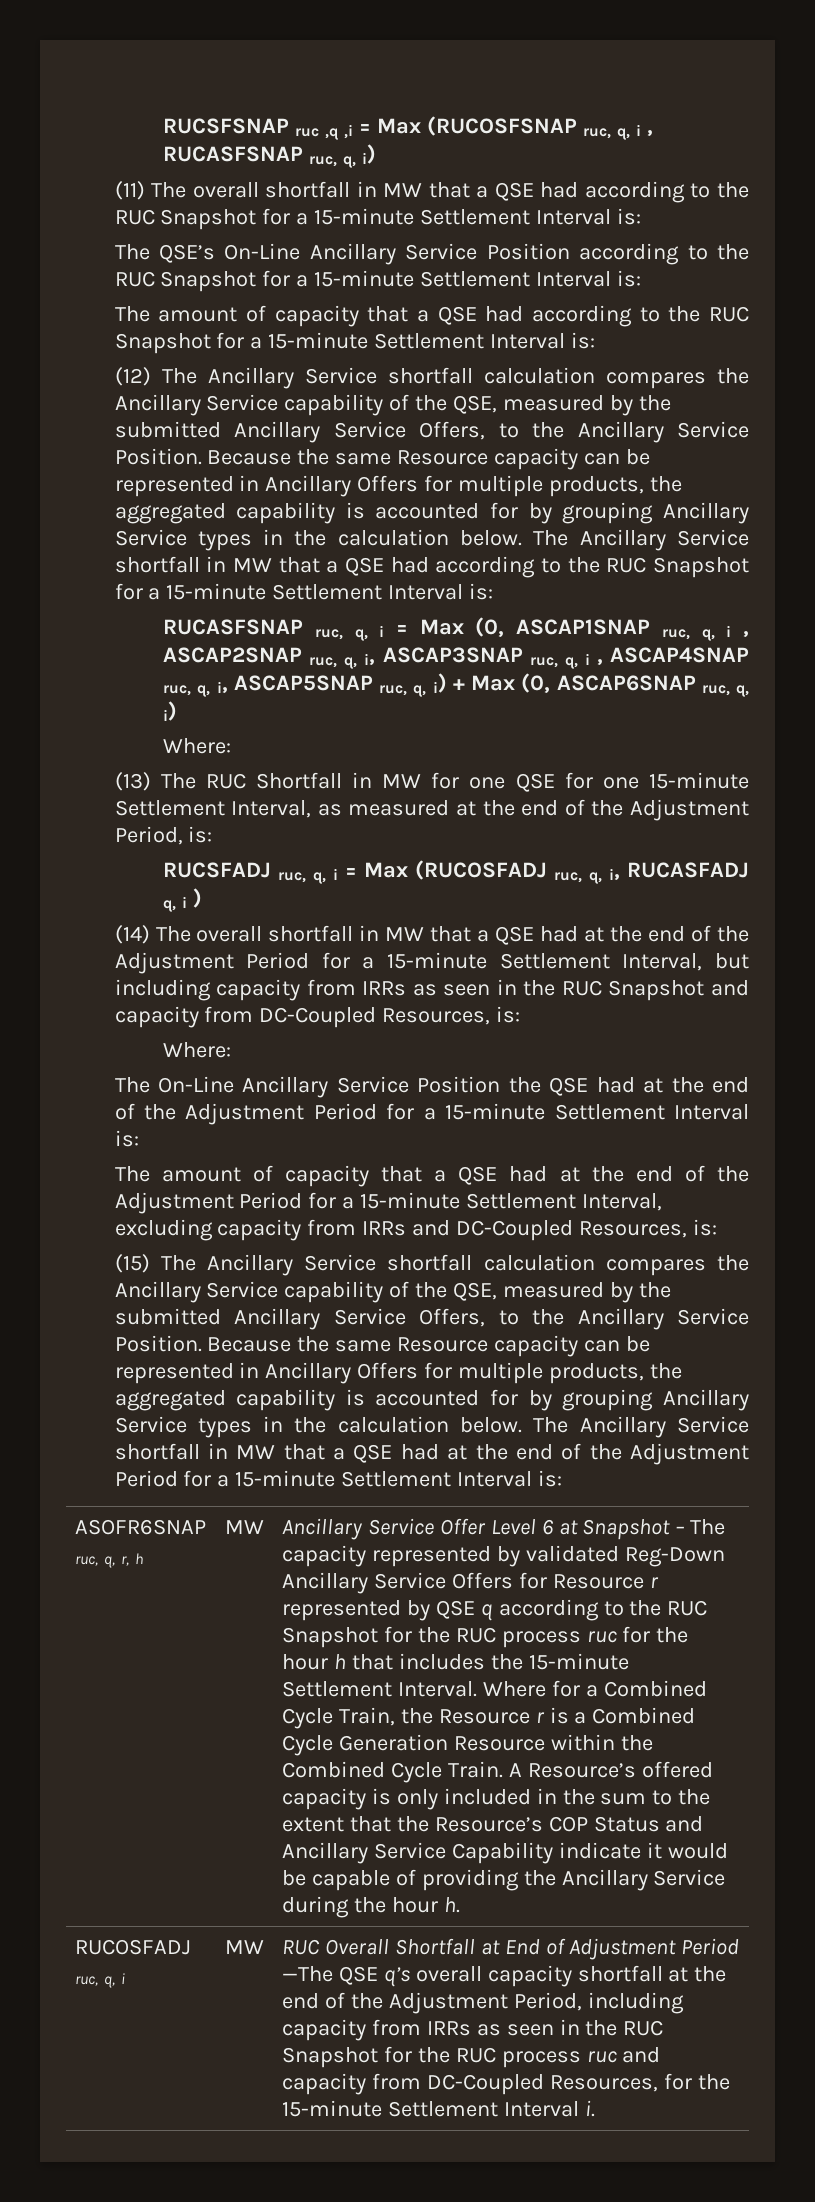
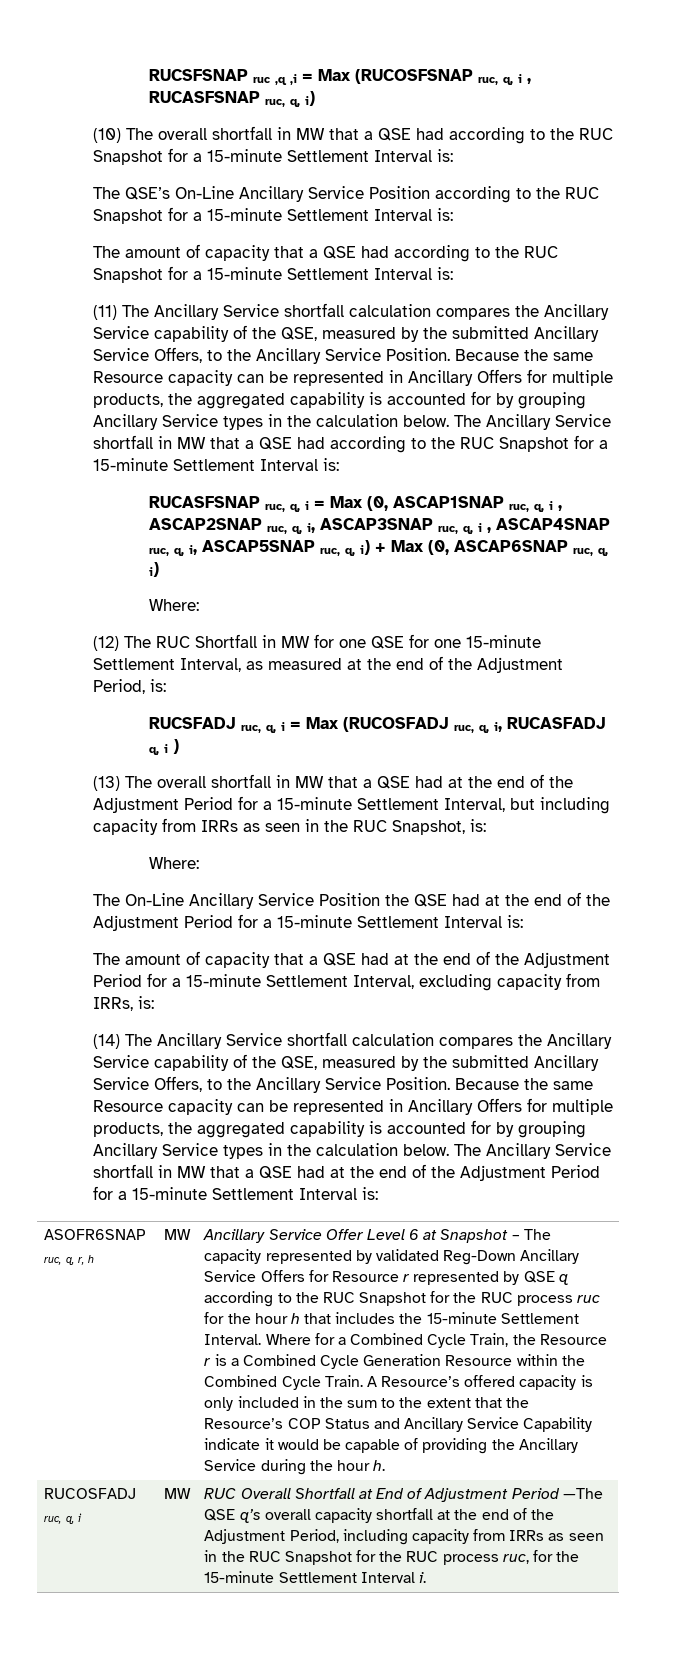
[114,181,145,200] (11) -> [93,128,122,143] (10)
[114,367,151,386] (12) -> [93,305,118,320] (11)
[114,772,151,791] (13) -> [93,636,120,651] (12)
[114,925,150,944] (14) -> [93,776,121,791] (13)
[608,980,749,1001] [114,1006,491,1028] Snapshot and capacity from DC-Coupled Resources, -> [392,820,466,835] Snapshot,
[362,1219,718,1241] [114,1254,150,1273] IRRs and DC-Coupled Resources, is: // (15) -> [93,996,155,1011] [93,1034,121,1049] IRRs, is: // (14)
[586,2047,661,2063] [281,2073,658,2095] ruc and capacity from DC-Coupled Resources, -> [502,1554,529,1564] ruc,

